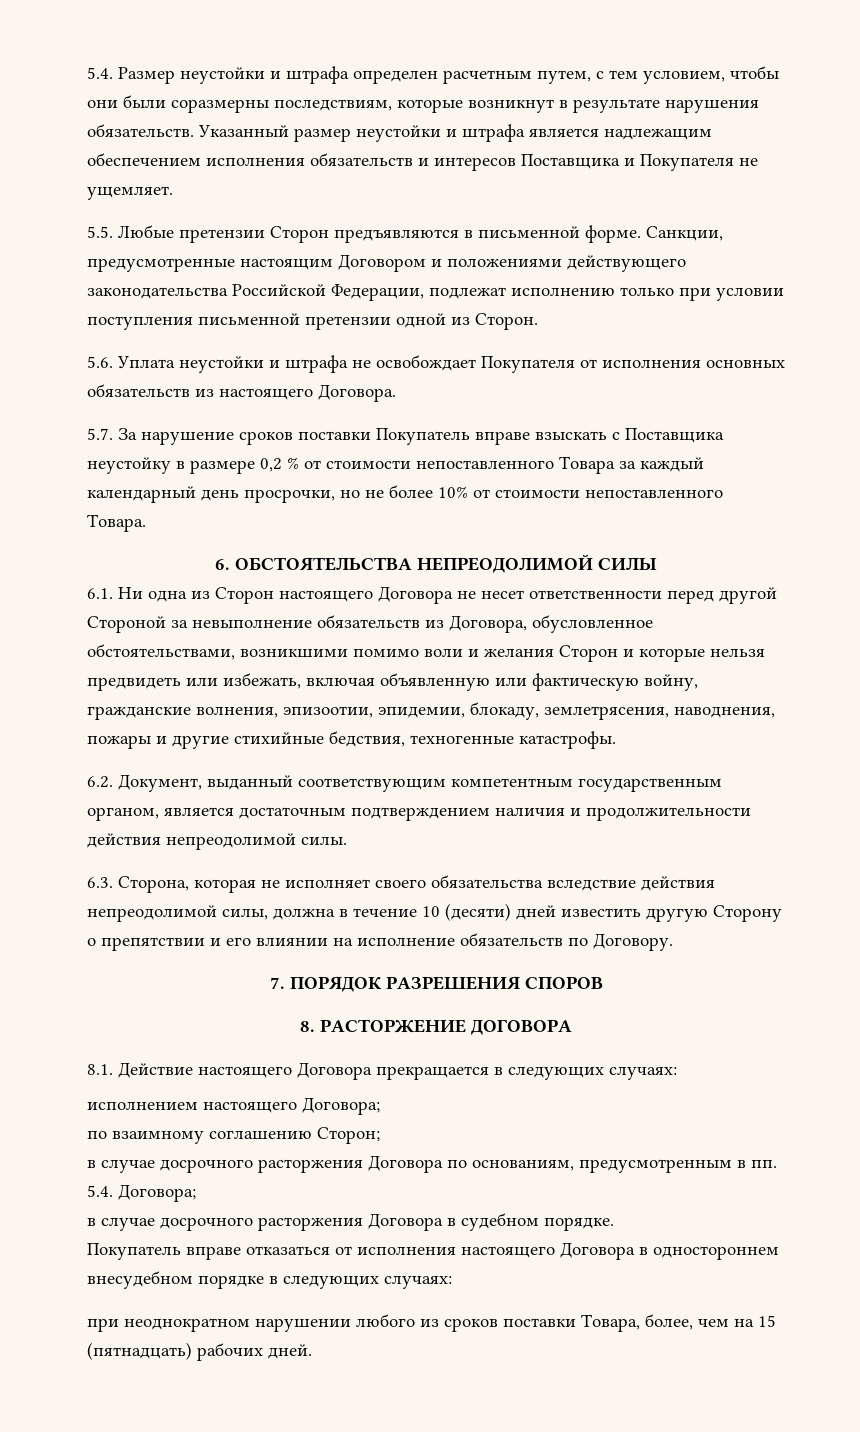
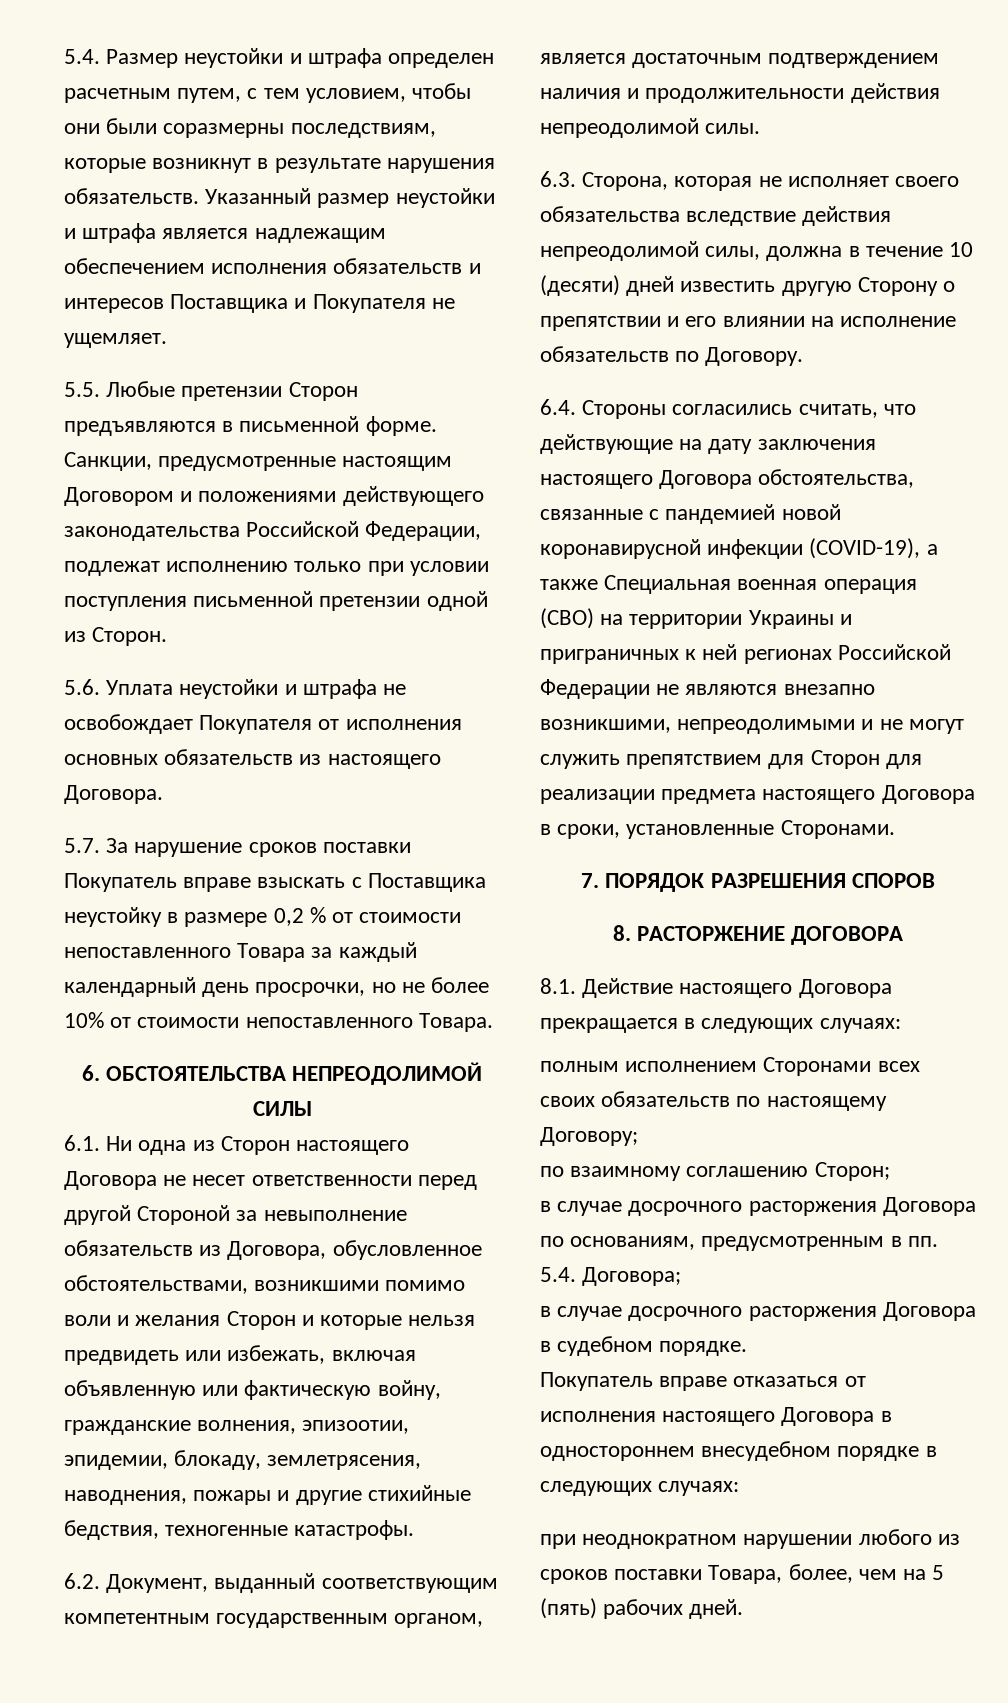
(673, 942) none -> [540,399,916,419] [540,434,876,454] [540,469,915,489] [540,504,841,524] [540,538,938,559] [540,575,917,594] [540,608,852,629] [540,644,951,664] [540,679,875,699] [540,719,964,734] [540,750,922,769] [540,785,975,804] [540,820,895,839] // 6.4. Стороны согласились считать, что действующие на дату заключения настоящего Договора обстоятельства, связанные с пандемией новой коронавирусной инфекции (COVID-19), а также Специальная военная операция (СВО) на территории Украины и приграничных к ней регионах Российской Федерации не являются внезапно возникшими, непреодолимыми и не могут служить препятствием для Сторон для реализации предмета настоящего Договора в сроки, установленные Сторонами.
[87,1097,380,1115] исполнением настоящего Договора; -> [540,1057,920,1076] [540,1091,887,1111] [540,1127,638,1146] полным исполнением Сторонами всех своих обязательств по настоящему Договору;
[758,1315,776,1327] [87,1342,192,1360] 15 (пятнадцать) -> [932,1565,945,1580] [540,1598,597,1619] 5 (пять)

